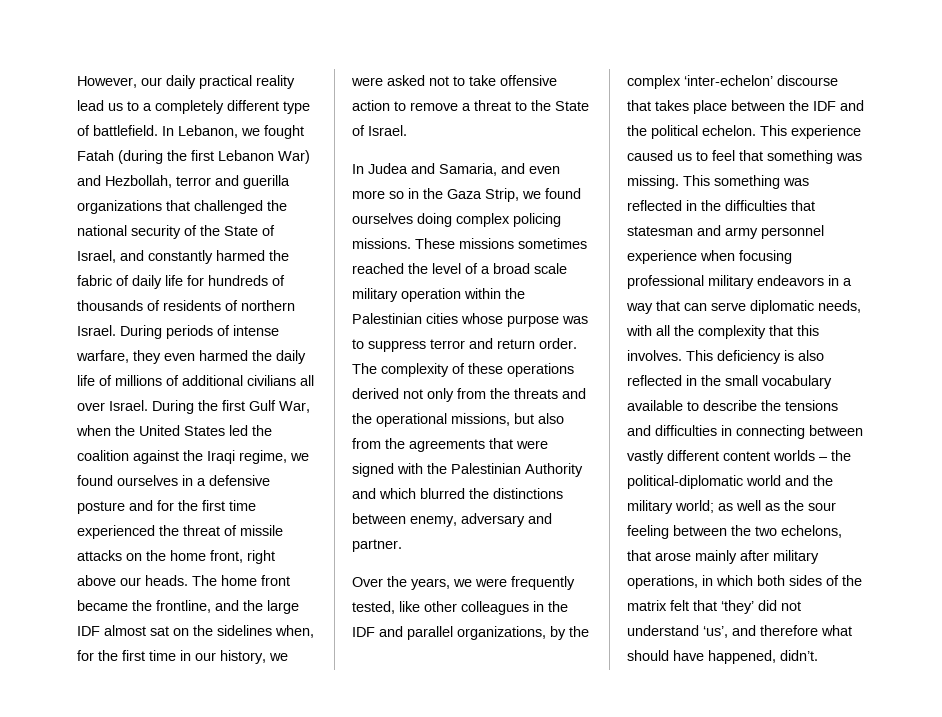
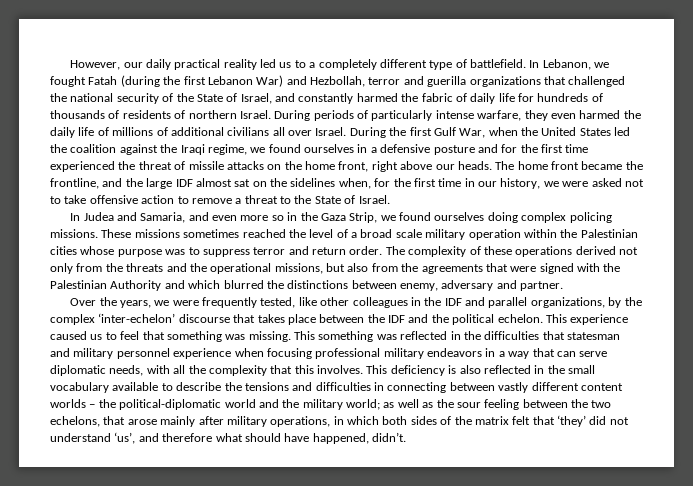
[77,100,104,111] lead -> [260,59,277,68] led
(230, 330) none -> [371,110,433,121] particularly
[725,227,758,239] army -> [73,348,114,359] military

